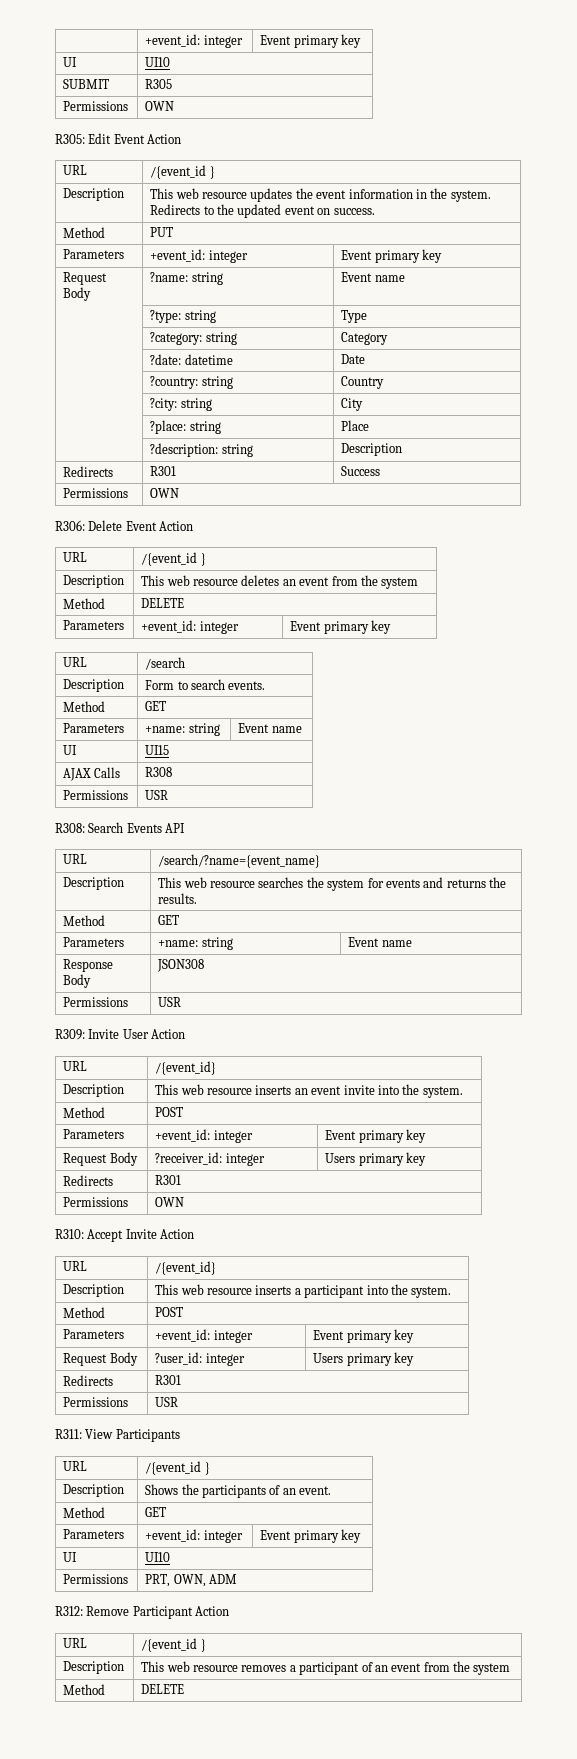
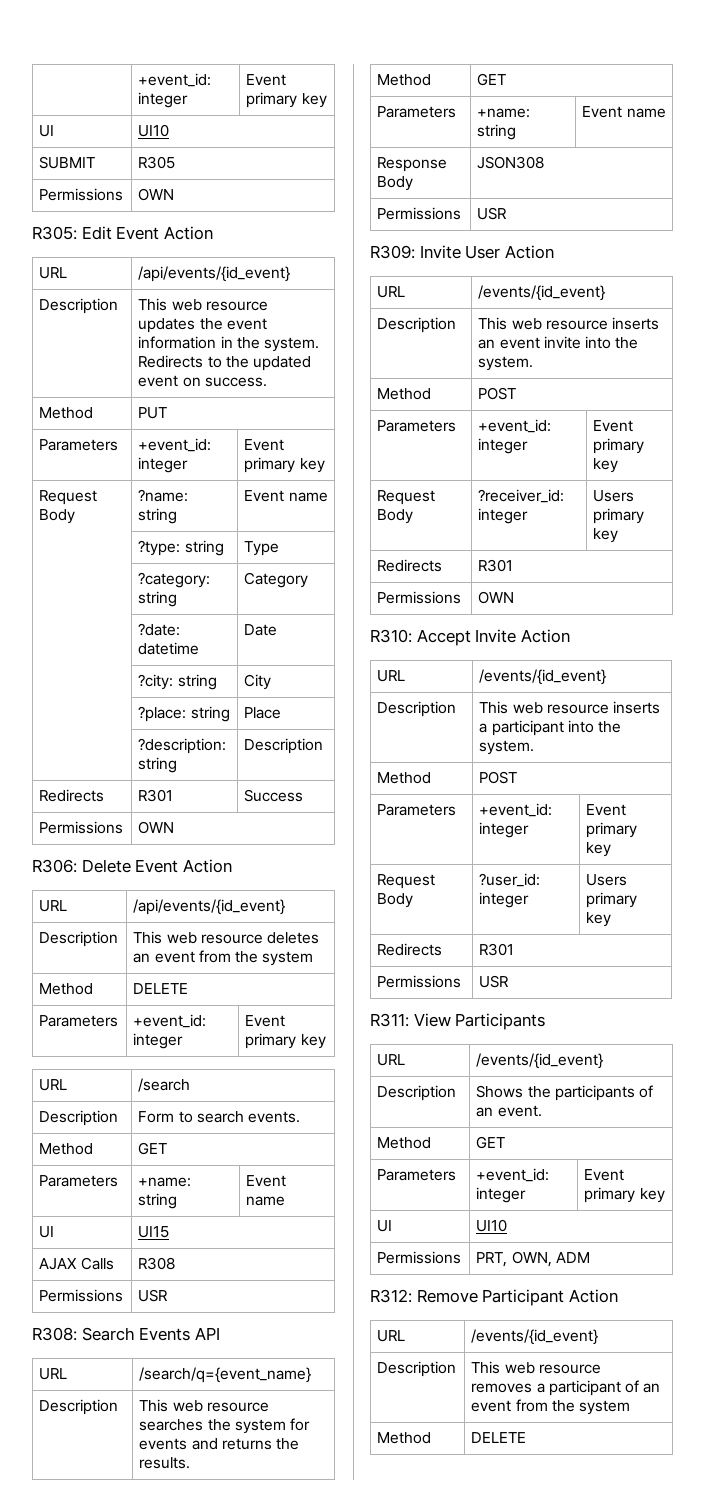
[150,165,215,179] /{event_id } -> [138,266,291,282] /api/events/{id_event}
[150,376,233,389] [341,376,385,389] // | ?country: string | Country -> (278, 630) none
[141,552,206,566] /{event_id } -> [133,899,286,915] /api/events/{id_event}
[158,854,321,868] /search/?name={event_name} -> [139,1367,312,1383] /search/q={event_name}
[155,1061,217,1075] /{event_id} -> [478,285,606,301] /events/{id_event}
[155,1261,217,1275] /{event_id} -> [479,669,607,685] /events/{id_event}
[145,1461,210,1475] /{event_id } -> [476,1053,604,1069] /events/{id_event}
[141,1638,206,1652] /{event_id } -> [471,1329,599,1345] /events/{id_event}

